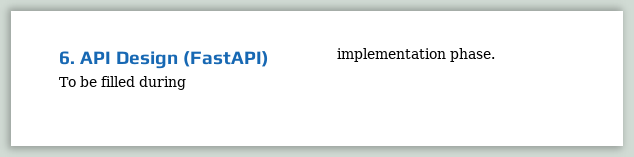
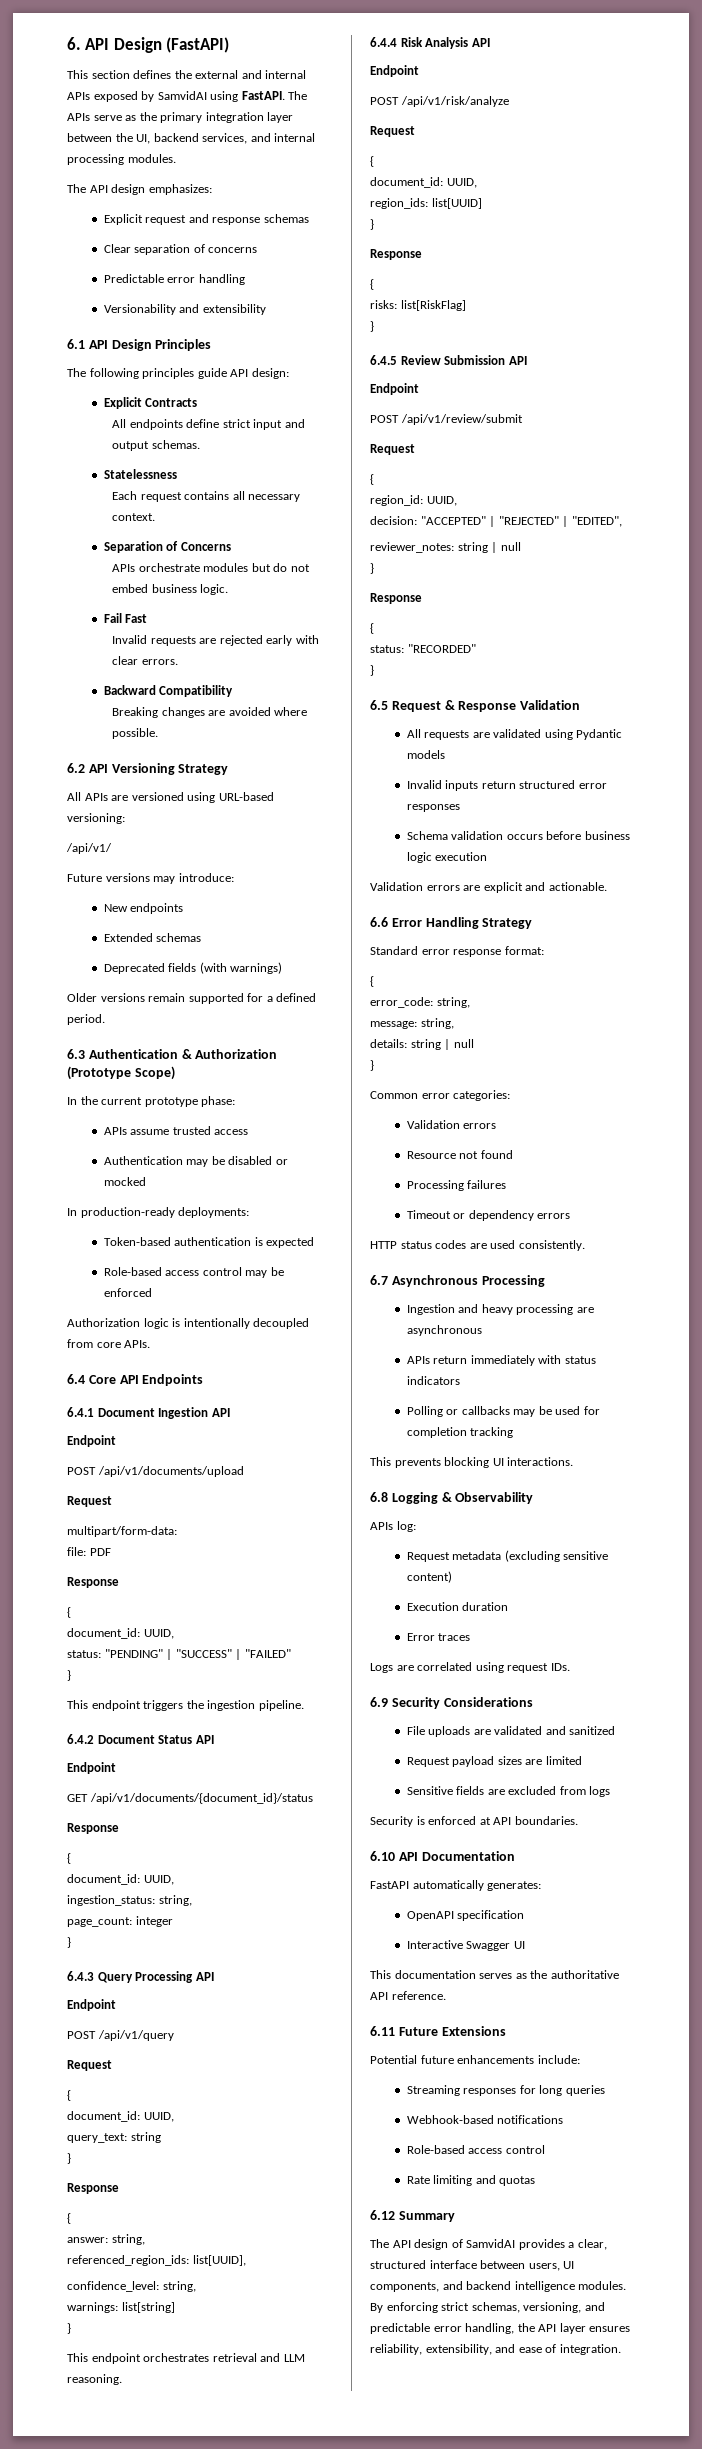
[59,76,186,90] [337,48,495,62] To be filled during implementation phase. -> [67,70,307,79] [67,91,308,102] [67,112,294,123] [67,133,316,144] [67,154,176,165] [67,184,212,195] [103,214,309,225] [103,244,258,255] [103,274,245,285] [103,304,266,315] [67,339,212,351] [67,368,289,379] [103,397,198,409] [112,419,305,430] [112,440,200,451] [103,469,177,479] [112,491,301,502] [112,513,156,521] [103,541,231,553] [112,563,310,572] [112,584,229,595] [103,613,148,623] [112,635,319,646] [112,656,178,665] [103,685,234,697] [112,707,308,718] [112,728,159,739] [67,763,229,775] [67,792,274,803] [67,813,125,824] [66,843,112,854] [67,873,234,884] [103,903,184,914] [103,933,202,942] [103,962,283,974] [67,993,317,1004] [67,1014,105,1025] [67,1049,278,1059] [67,1066,175,1080] [67,1096,236,1107] [103,1126,249,1135] [103,1156,288,1167] [103,1177,146,1186] [67,1207,250,1218] [103,1237,315,1248] [103,1267,284,1278] [103,1288,152,1297] [67,1318,310,1329] [67,1339,151,1348] [67,1374,204,1386] [67,1407,230,1419] [67,1435,116,1447] [67,1466,244,1477] [67,1496,112,1507] [67,1526,177,1537] [67,1547,111,1556] [67,1577,119,1588] [67,1607,71,1618] [67,1628,174,1639] [67,1649,291,1660] [67,1670,71,1681] [67,1700,304,1711] [67,1734,214,1744] [67,1762,116,1774] [67,1793,313,1804] [67,1823,119,1834] [67,1853,71,1864] [67,1874,174,1885] [67,1895,192,1906] [67,1916,173,1927] [67,1937,71,1948] [67,1971,214,1983] [67,1999,116,2011] [67,2030,174,2041] [67,2060,112,2071] [67,2090,71,2101] [67,2111,174,2122] [67,2132,161,2143] [67,2153,71,2164] [67,2183,119,2194] [67,2213,71,2224] [67,2234,145,2245] [67,2255,246,2266] [67,2281,196,2292] [67,2302,175,2313] [67,2323,71,2334] [67,2353,305,2364] [67,2374,122,2385] [370,37,490,49] [370,65,419,77] [370,96,509,107] [370,126,415,137] [370,156,374,167] [370,177,477,188] [370,198,482,209] [370,219,374,230] [370,249,422,260] [370,279,374,290] [370,300,466,311] [370,321,374,332] [370,355,527,365] [370,383,419,395] [370,414,523,425] [370,444,415,455] [370,474,374,485] [370,495,457,506] [370,516,622,527] [370,542,521,553] [370,563,374,574] [370,593,422,604] [370,623,374,634] [370,644,476,653] [370,665,374,676] [370,700,581,712] [406,729,623,740] [406,750,445,759] [406,780,607,791] [406,804,460,812] [406,831,630,840] [406,852,488,863] [370,882,607,893] [370,917,533,929] [370,946,544,957] [370,976,374,987] [370,997,470,1008] [370,1018,454,1029] [370,1039,474,1050] [370,1060,374,1071] [370,1090,511,1101] [406,1120,497,1129] [406,1150,513,1159] [406,1180,507,1191] [406,1210,571,1221] [370,1240,585,1251] [370,1275,545,1287] [406,1304,594,1315] [406,1325,482,1336] [406,1355,596,1366] [406,1376,460,1385] [406,1406,600,1417] [406,1427,514,1438] [370,1457,574,1468] [370,1492,534,1504] [370,1521,416,1532] [406,1550,609,1562] [406,1571,452,1583] [406,1602,509,1611] [406,1633,471,1641] [370,1662,570,1673] [370,1697,533,1709] [406,1726,616,1737] [406,1756,582,1767] [406,1786,611,1797] [370,1816,578,1827] [370,1851,515,1861] [370,1880,542,1891] [406,1910,525,1921] [406,1940,525,1951] [370,1970,619,1979] [370,1991,446,2000] [370,2026,506,2036] [370,2055,580,2064] [406,2085,605,2096] [406,2115,564,2124] [406,2145,545,2154] [406,2175,536,2186] [370,2210,455,2222] [370,2239,607,2250] [370,2260,575,2271] [370,2281,627,2292] [370,2302,605,2313] [370,2323,631,2334] [370,2344,621,2355] This section defines the external and internal APIs exposed by SamvidAI using FastAPI. The APIs serve as the primary integration layer between the UI, backend services, and internal processing modules. // The API design emphasizes: // Explicit request and response schemas // Clear separation of concerns // Predictable error handling // Versionability and extensibility // 6.1 API Design Principles // The following principles guide API design: // Explicit Contracts // All endpoints define strict input and output schemas. // Statelessness // Each request contains all necessary context. // Separation of Concerns // APIs orchestrate modules but do not embed business logic. // Fail Fast // Invalid requests are rejected early with clear errors. // Backward Compatibility // Breaking changes are avoided where possible. // 6.2 API Versioning Strategy // All APIs are versioned using URL-based versioning: // /api/v1/ // Future versions may introduce: // New endpoints // Extended schemas // Deprecated fields (with warnings) // Older versions remain supported for a defined period. // 6.3 Authentication & Authorization (Prototype Scope) // In the current prototype phase: // APIs assume trusted access // Authentication may be disabled or mocked // In production-ready deployments: // Token-based authentication is expected // Role-based access control may be enforced // Authorization logic is intentionally decoupled from core APIs. // 6.4 Core API Endpoints // 6.4.1 Document Ingestion API // Endpoint // POST /api/v1/documents/upload // Request // multipart/form-data: // file: PDF // Response // { // document_id: UUID, // status: "PENDING" | "SUCCESS" | "FAILED" // } // This endpoint triggers the ingestion pipeline. // 6.4.2 Document Status API // Endpoint // GET /api/v1/documents/{document_id}/status // Response // { // document_id: UUID, // ingestion_status: string, // page_count: integer // } // 6.4.3 Query Processing API // Endpoint // POST /api/v1/query // Request // { // document_id: UUID, // query_text: string // } // Response // { // answer: string, // referenced_region_ids: list[UUID], // confidence_level: string, // warnings: list[string] // } // This endpoint orchestrates retrieval and LLM reasoning. // 6.4.4 Risk Analysis API // Endpoint // POST /api/v1/risk/analyze // Request // { // document_id: UUID, // region_ids: list[UUID] // } // Response // { // risks: list[RiskFlag] // } // 6.4.5 Review Submission API // Endpoint // POST /api/v1/review/submit // Request // { // region_id: UUID, // decision: "ACCEPTED" | "REJECTED" | "EDITED", // reviewer_notes: string | null // } // Response // { // status: "RECORDED" // } // 6.5 Request & Response Validation // All requests are validated using Pydantic models // Invalid inputs return structured error responses // Schema validation occurs before business logic execution // Validation errors are explicit and actionable. // 6.6 Error Handling Strategy // Standard error response format: // { // error_code: string, // message: string, // details: string | null // } // Common error categories: // Validation errors // Resource not found // Processing failures // Timeout or dependency errors // HTTP status codes are used consistently. // 6.7 Asynchronous Processing // Ingestion and heavy processing are asynchronous // APIs return immediately with status indicators // Polling or callbacks may be used for completion tracking // This prevents blocking UI interactions. // 6.8 Logging & Observability // APIs log: // Request metadata (excluding sensitive content) // Execution duration // Error traces // Logs are correlated using request IDs. // 6.9 Security Considerations // File uploads are validated and sanitized // Request payload sizes are limited // Sensitive fields are excluded from logs // Security is enforced at API boundaries. // 6.10 API Documentation // FastAPI automatically generates: // OpenAPI specification // Interactive Swagger UI // This documentation serves as the authoritative API reference. // 6.11 Future Extensions // Potential future enhancements include: // Streaming responses for long queries // Webhook-based notifications // Role-based access control // Rate limiting and quotas // 6.12 Summary // The API design of SamvidAI provides a clear, structured interface between users, UI components, and backend intelligence modules. By enforcing strict schemas, versioning, and predictable error handling, the API layer ensures reliability, extensibility, and ease of integration.

